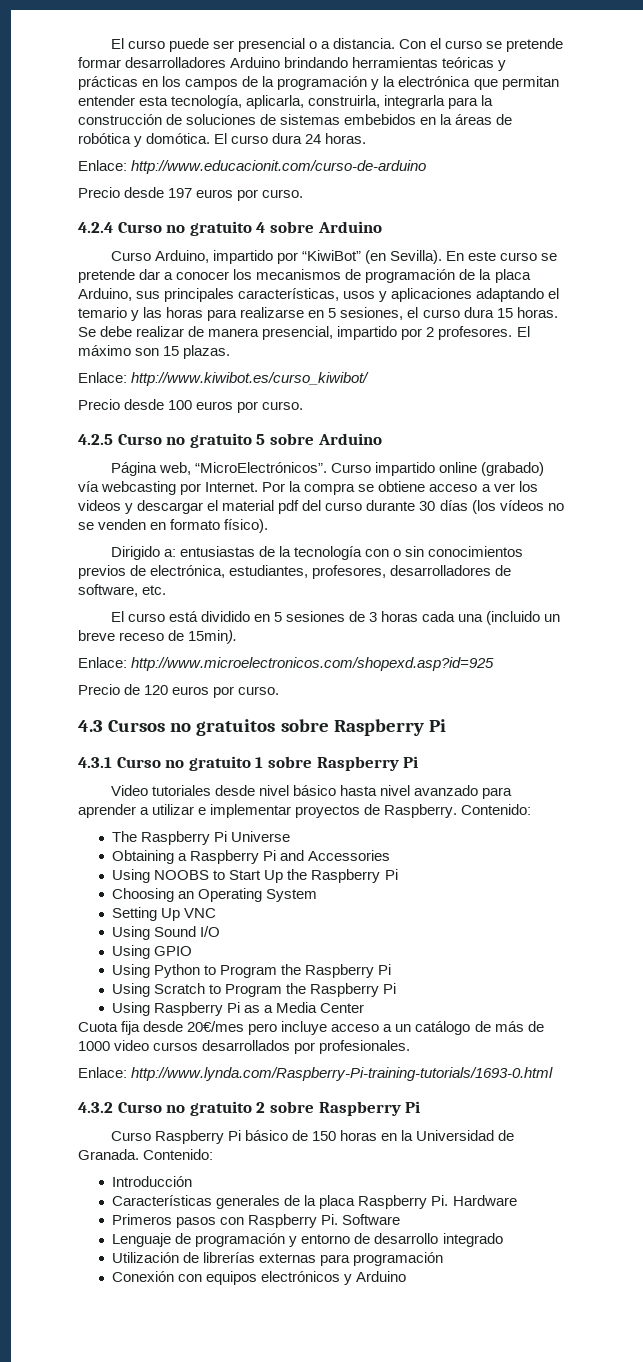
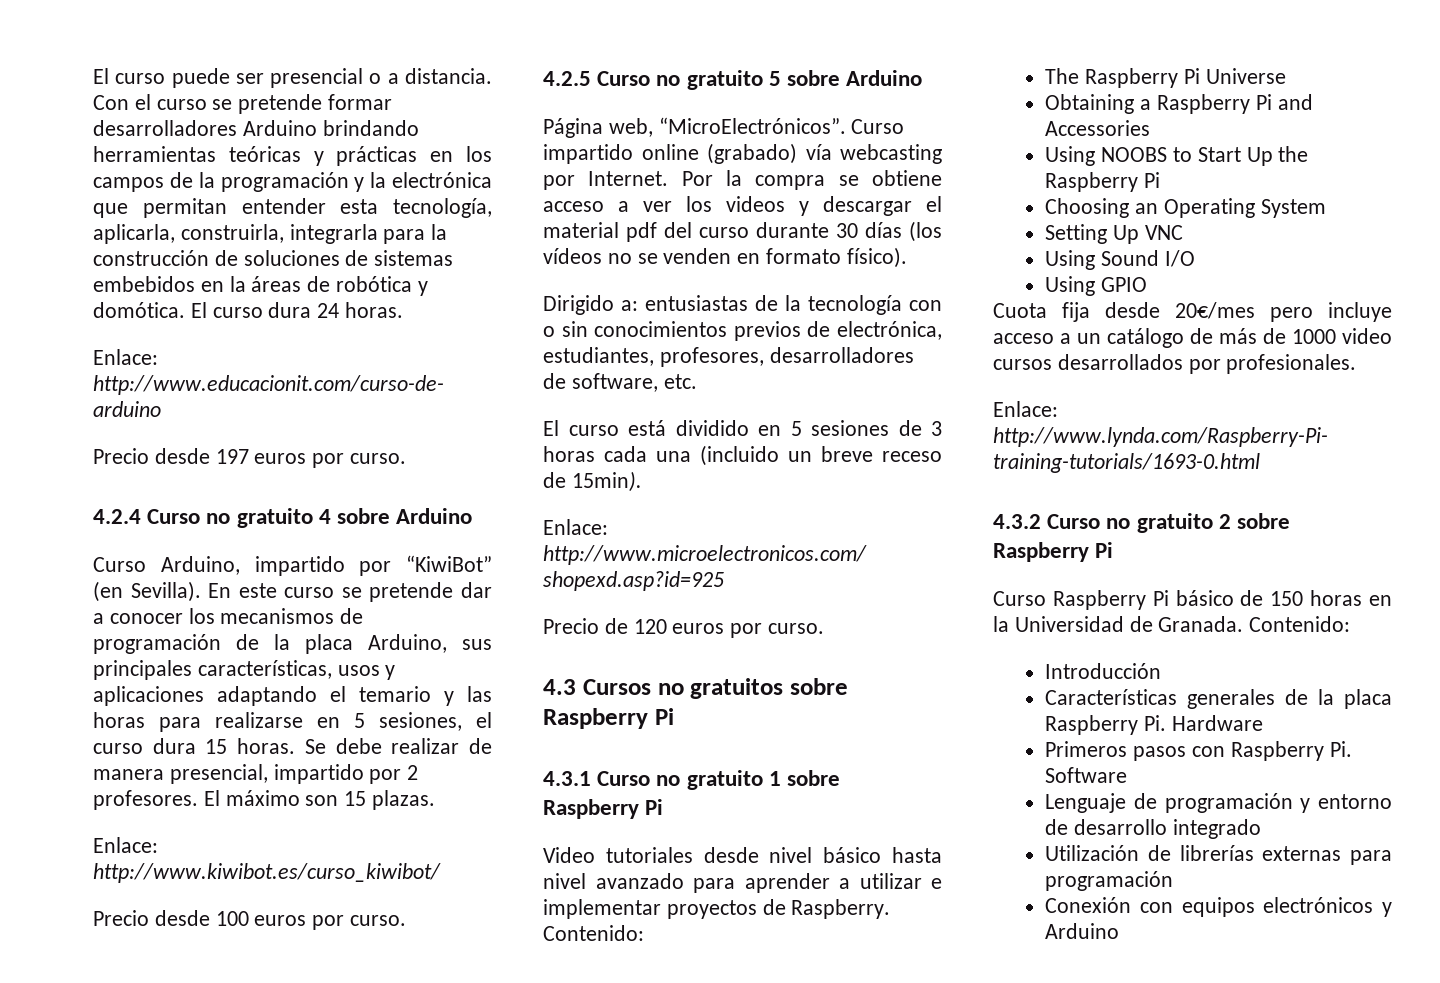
[112,964,392,978] [112,983,397,997] [112,1002,365,1016] // Using Python to Program the Raspberry Pi // Using Scratch to Program the Raspberry Pi // Using Raspberry Pi as a Media Center -> (1148, 284) none

